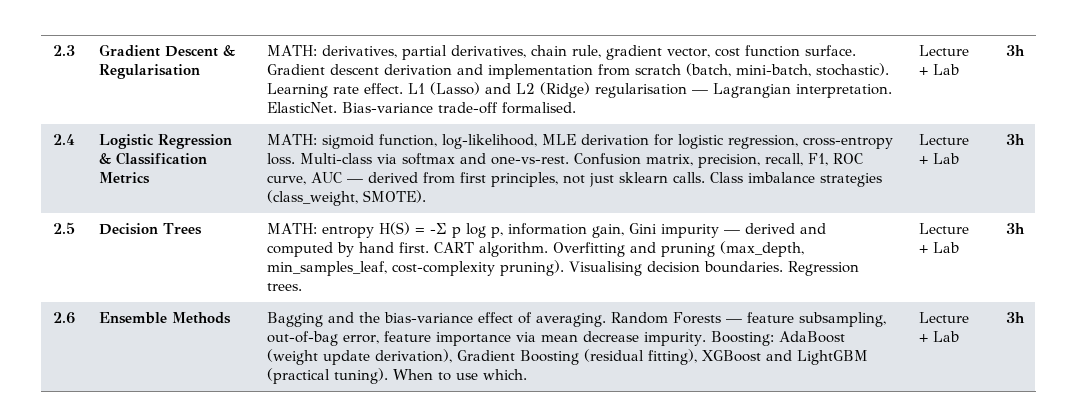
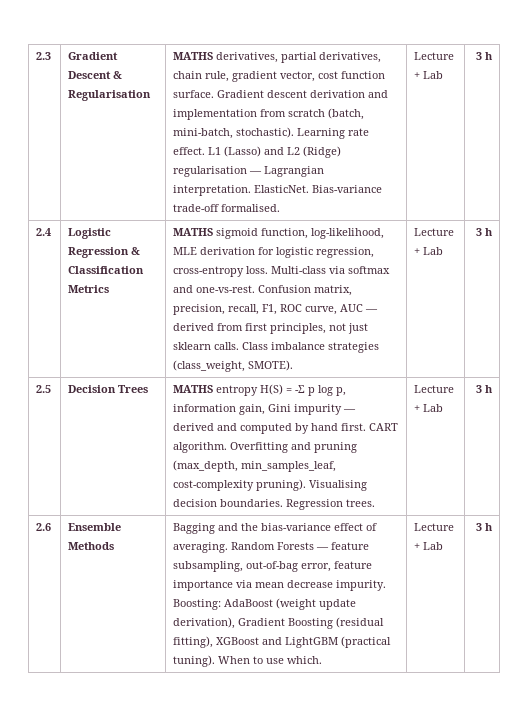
[266,45,317,56] MATH: -> [173,52,214,60] MATHS
[1006,45,1026,56] 3h -> [475,52,493,60] 3 h
[266,134,317,145] MATH: -> [173,228,214,236] MATHS
[1006,134,1026,145] 3h -> [475,228,493,236] 3 h
[266,223,317,234] MATH: -> [173,385,214,393] MATHS
[1006,223,1026,234] 3h -> [475,385,493,393] 3 h
[1006,312,1026,323] 3h -> [475,523,493,531] 3 h

